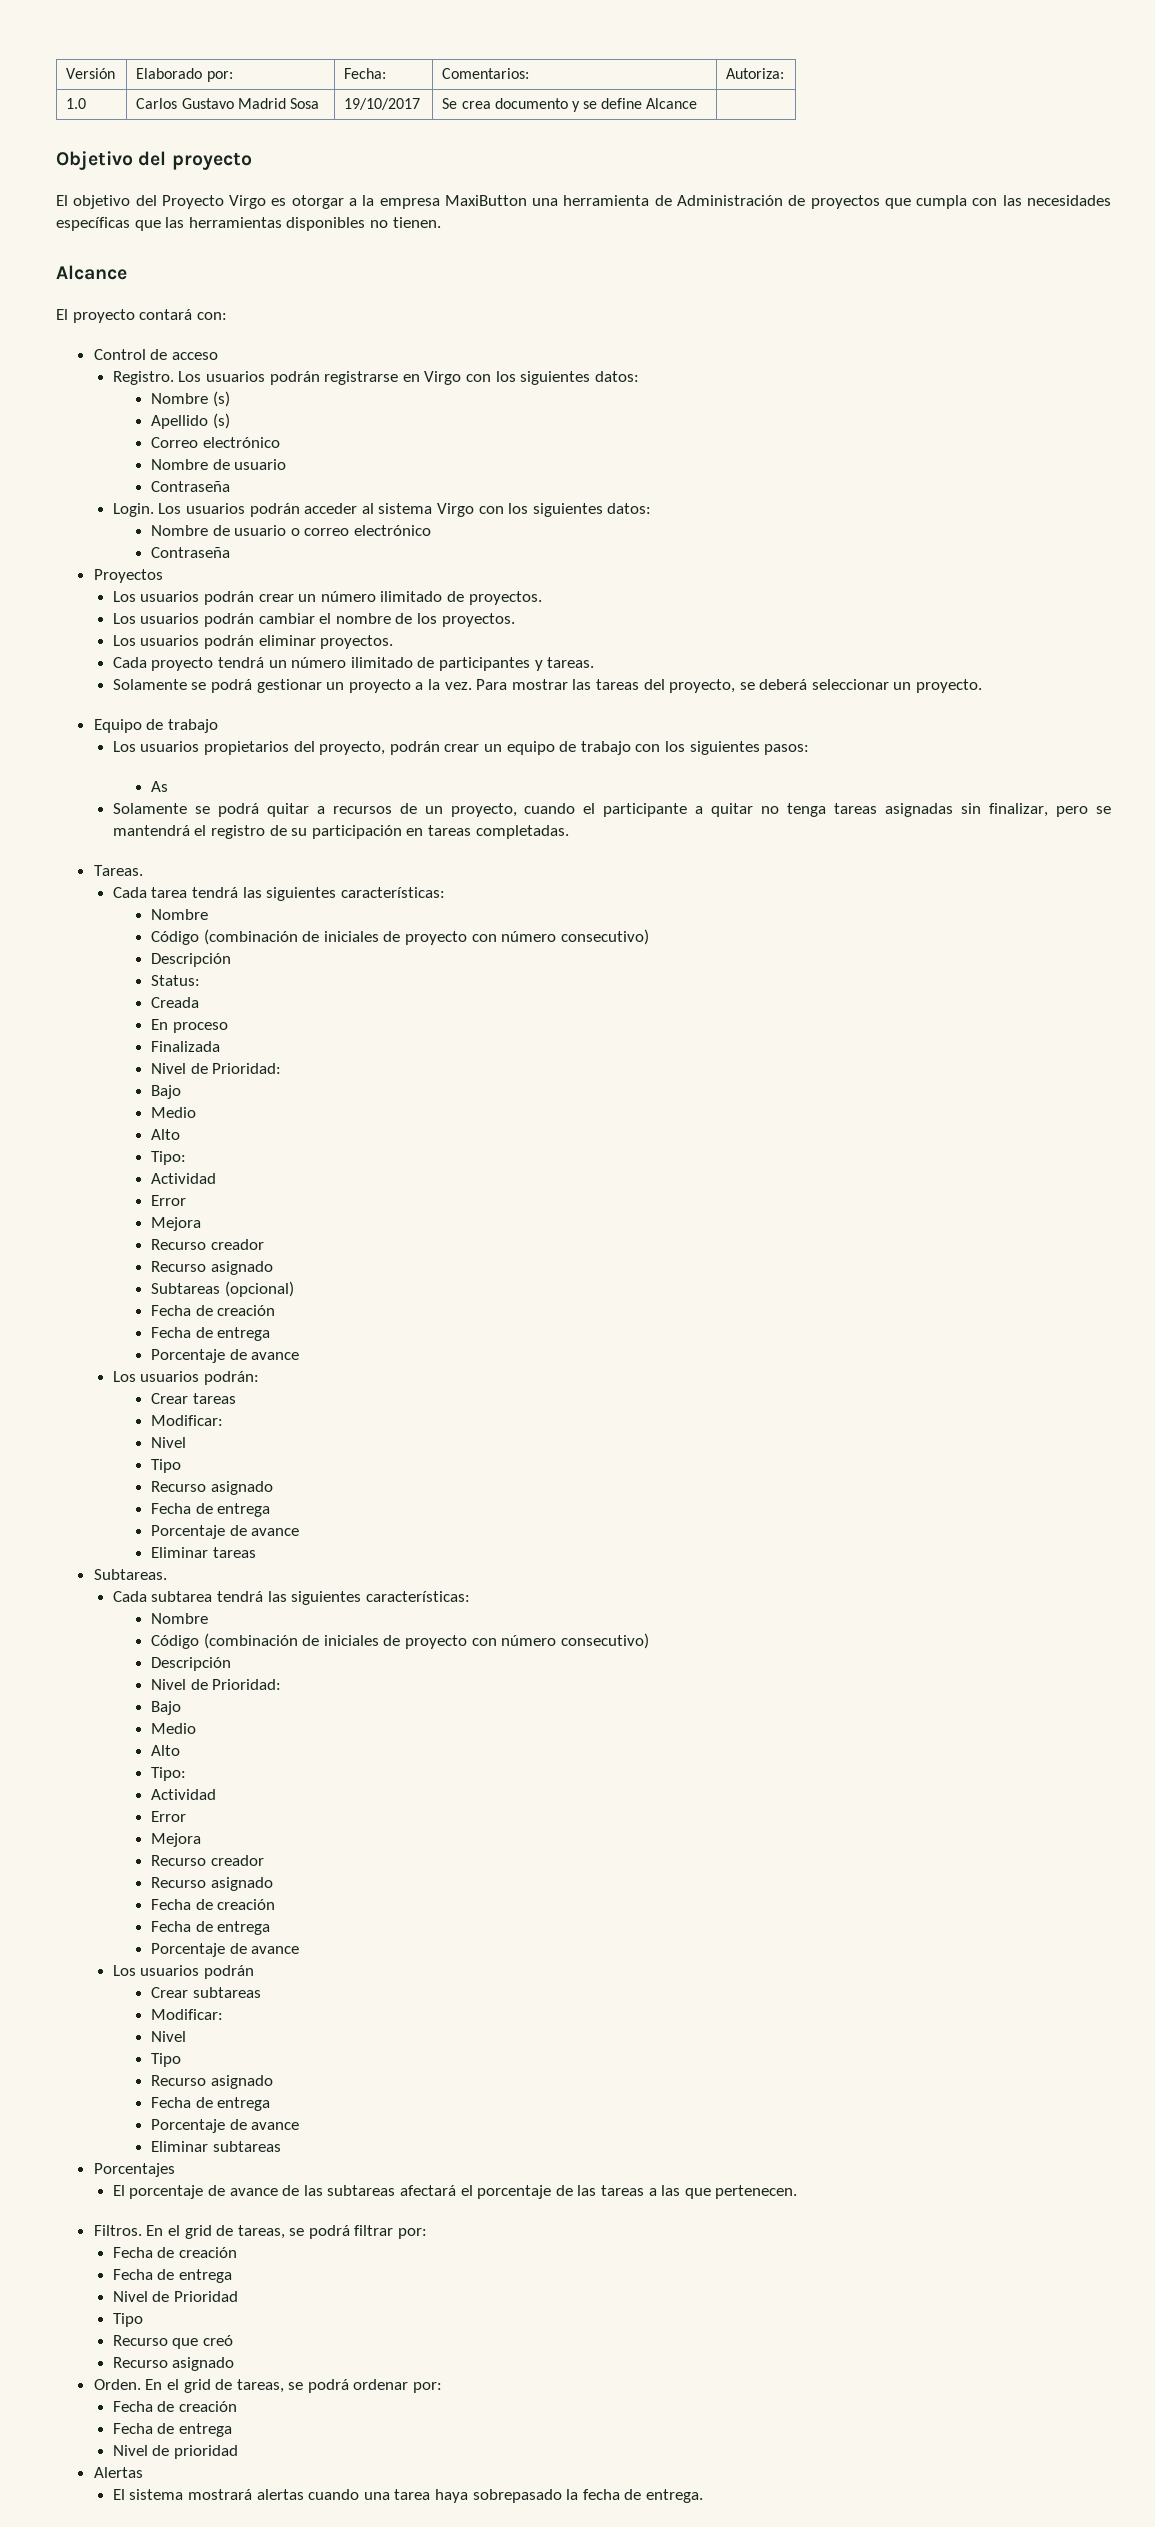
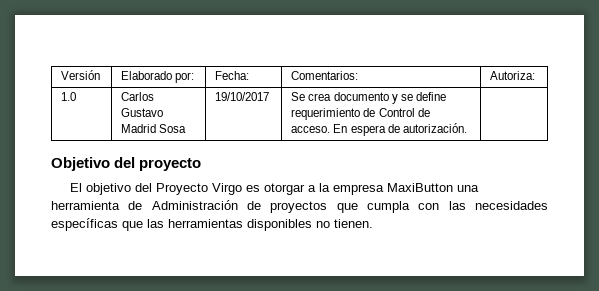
[646,98,698,109] Alcance -> [291,108,430,120] [291,123,467,136] requerimiento de Control de acceso. En espera de autorización.
[56,265,127,280] [56,309,227,323] [93,349,218,360] [112,371,639,385] [150,391,230,407] [150,413,230,429] [150,437,280,448] [150,459,287,470] [150,481,230,492] [112,503,652,517] [150,525,431,536] [150,547,230,558] [93,569,163,583] [112,591,542,605] [112,613,515,627] [112,635,394,649] [112,657,595,671] [112,679,983,693] [93,719,218,733] [112,741,810,755] [150,781,168,792] [112,803,1111,817] [112,825,569,839] [93,865,143,876] [112,887,445,901] [150,909,208,920] [150,929,649,945] [150,953,231,967] [150,975,200,986] [150,997,199,1008] [150,1019,228,1033] [150,1041,220,1052] [150,1063,282,1074] [150,1085,181,1099] [150,1107,196,1118] [150,1129,180,1140] [150,1151,186,1165] [150,1173,216,1184] [150,1195,186,1206] [150,1217,201,1231] [150,1239,264,1250] [150,1261,273,1275] [150,1281,294,1297] [150,1305,276,1316] [150,1327,271,1341] [150,1349,300,1363] [112,1371,260,1385] [150,1393,236,1404] [150,1415,223,1426] [150,1437,186,1448] [150,1459,181,1473] [150,1481,273,1495] [150,1503,271,1517] [150,1525,300,1539] [150,1547,256,1558] [93,1569,167,1580] [112,1591,470,1605] [150,1613,208,1624] [150,1633,649,1649] [150,1657,231,1671] [150,1679,282,1690] [150,1701,181,1715] [150,1723,196,1734] [150,1745,180,1756] [150,1767,186,1781] [150,1789,216,1800] [150,1811,186,1822] [150,1833,201,1847] [150,1855,264,1866] [150,1877,273,1891] [150,1899,276,1910] [150,1921,271,1935] [150,1943,300,1957] [112,1965,255,1979] [150,1987,261,1998] [150,2009,223,2020] [150,2031,186,2042] [150,2053,181,2067] [150,2075,273,2089] [150,2097,271,2111] [150,2119,300,2133] [150,2141,281,2152] [93,2163,175,2177] [112,2185,798,2199] [93,2225,428,2239] [112,2247,238,2258] [112,2269,233,2283] [112,2291,239,2302] [112,2313,143,2327] [112,2335,234,2349] [112,2357,235,2371] [93,2379,443,2393] [112,2401,238,2412] [112,2423,233,2437] [112,2445,239,2459] [93,2467,143,2478] [112,2489,703,2503] // Alcance // El proyecto contará con: // Control de acceso // Registro. Los usuarios podrán registrarse en Virgo con los siguientes datos: // Nombre (s) // Apellido (s) // Correo electrónico // Nombre de usuario // Contraseña // Login. Los usuarios podrán acceder al sistema Virgo con los siguientes datos: // Nombre de usuario o correo electrónico // Contraseña // Proyectos // Los usuarios podrán crear un número ilimitado de proyectos. // Los usuarios podrán cambiar el nombre de los proyectos. // Los usuarios podrán eliminar proyectos. // Cada proyecto tendrá un número ilimitado de participantes y tareas. // Solamente se podrá gestionar un proyecto a la vez. Para mostrar las tareas del proyecto, se deberá seleccionar un proyecto. // Equipo de trabajo // Los usuarios propietarios del proyecto, podrán crear un equipo de trabajo con los siguientes pasos: // As // Solamente se podrá quitar a recursos de un proyecto, cuando el participante a quitar no tenga tareas asignadas sin finalizar, pero se mantendrá el registro de su participación en tareas completadas. // Tareas. // Cada tarea tendrá las siguientes características: // Nombre // Código (combinación de iniciales de proyecto con número consecutivo) // Descripción // Status: // Creada // En proceso // Finalizada // Nivel de Prioridad: // Bajo // Medio // Alto // Tipo: // Actividad // Error // Mejora // Recurso creador // Recurso asignado // Subtareas (opcional) // Fecha de creación // Fecha de entrega // Porcentaje de avance // Los usuarios podrán: // Crear tareas // Modificar: // Nivel // Tipo // Recurso asignado // Fecha de entrega // Porcentaje de avance // Eliminar tareas // Subtareas. // Cada subtarea tendrá las siguientes características: // Nombre // Código (combinación de iniciales de proyecto con número consecutivo) // Descripción // Nivel de Prioridad: // Bajo // Medio // Alto // Tipo: // Actividad // Error // Mejora // Recurso creador // Recurso asignado // Fecha de creación // Fecha de entrega // Porcentaje de avance // Los usuarios podrán // Crear subtareas // Modificar: // Nivel // Tipo // Recurso asignado // Fecha de entrega // Porcentaje de avance // Eliminar subtareas // Porcentajes // El porcentaje de avance de las subtareas afectará el porcentaje de las tareas a las que pertenecen. // Filtros. En el grid de tareas, se podrá filtrar por: // Fecha de creación // Fecha de entrega // Nivel de Prioridad // Tipo // Recurso que creó // Recurso asignado // Orden. En el grid de tareas, se podrá ordenar por: // Fecha de creación // Fecha de entrega // Nivel de prioridad // Alertas // El sistema mostrará alertas cuando una tarea haya sobrepasado la fecha de entrega. -> (373, 223) none

